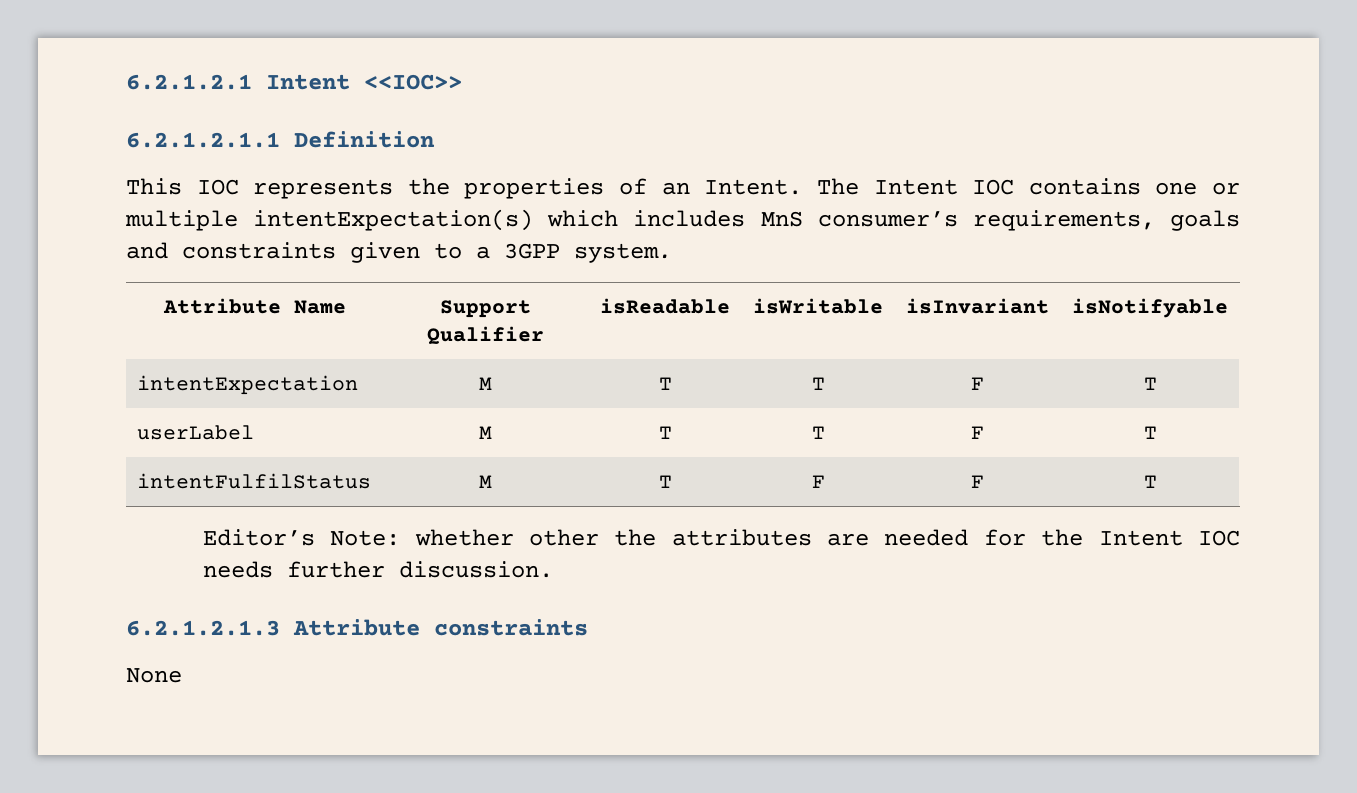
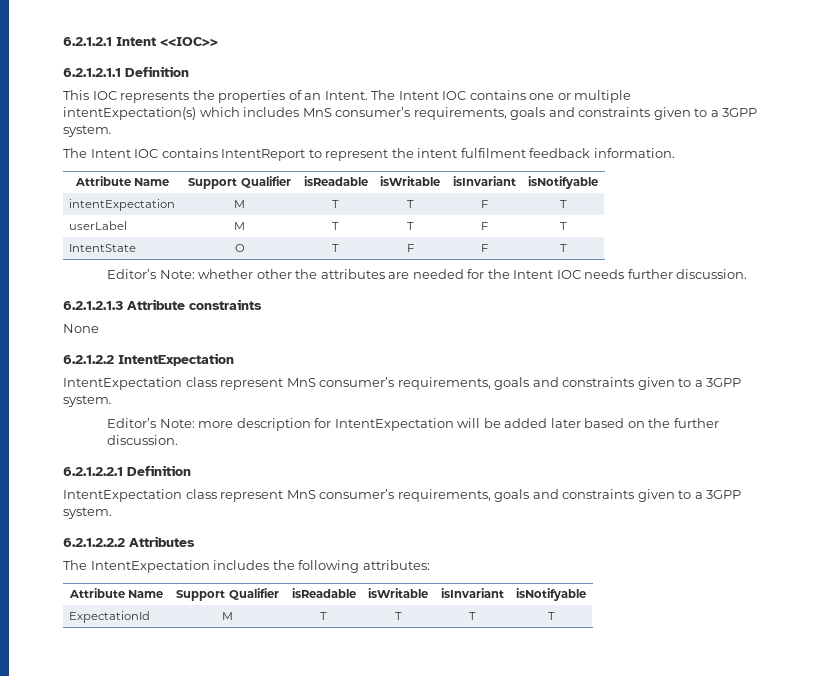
(672, 253) none -> [63,148,675,161] // The Intent IOC contains IntentReport to represent the intent fulfilment feedback information.
[136,473,371,489] [478,475,492,488] intentFulfilStatus | M -> [68,244,136,252] [234,244,245,252] IntentState | O
(182, 675) none -> [63,353,234,366] [63,377,742,390] [63,395,112,407] [107,418,719,431] [107,435,179,445] [63,465,191,476] [63,489,742,502] [63,507,112,519] [63,536,195,547] [63,560,430,573] [68,588,164,598] [176,588,279,601] [291,588,356,598] [368,588,428,598] [440,588,504,598] [516,588,586,601] [68,611,150,623] [222,612,233,620] [320,612,327,620] [394,612,402,620] [468,612,476,620] [547,612,555,620] // 6.2.1.2.2 IntentExpectation // IntentExpectation class represent MnS consumer’s requirements, goals and constraints given to a 3GPP system. // Editor’s Note: more description for IntentExpectation will be added later based on the further discussion. // 6.2.1.2.2.1 Definition // IntentExpectation class represent MnS consumer’s requirements, goals and constraints given to a 3GPP system. // 6.2.1.2.2.2 Attributes // The IntentExpectation includes the following attributes: // Attribute Name | Support Qualifier | isReadable | isWritable | isInvariant | isNotifyable // ExpectationId | M | T | T | T | T

